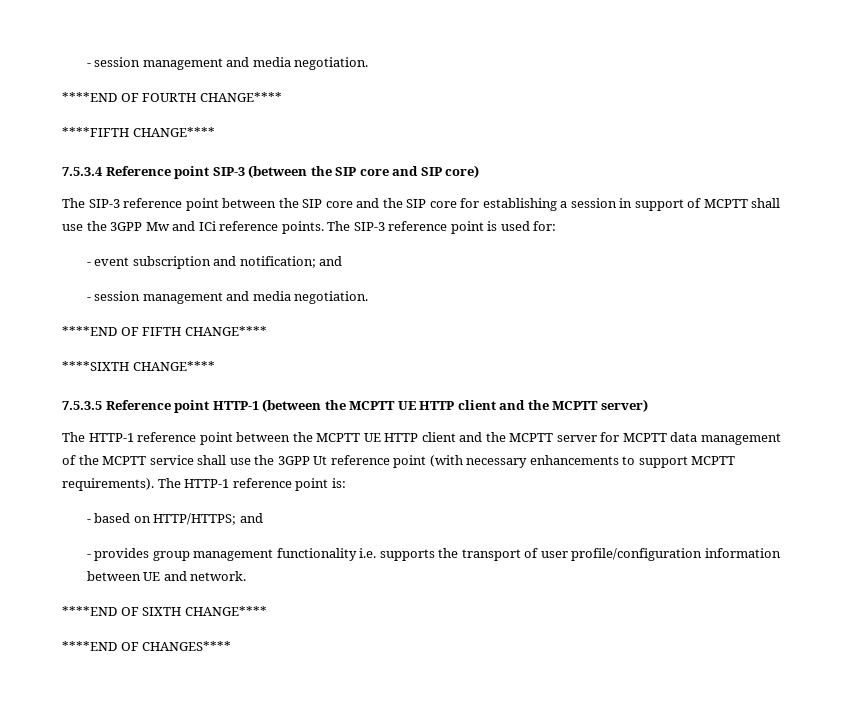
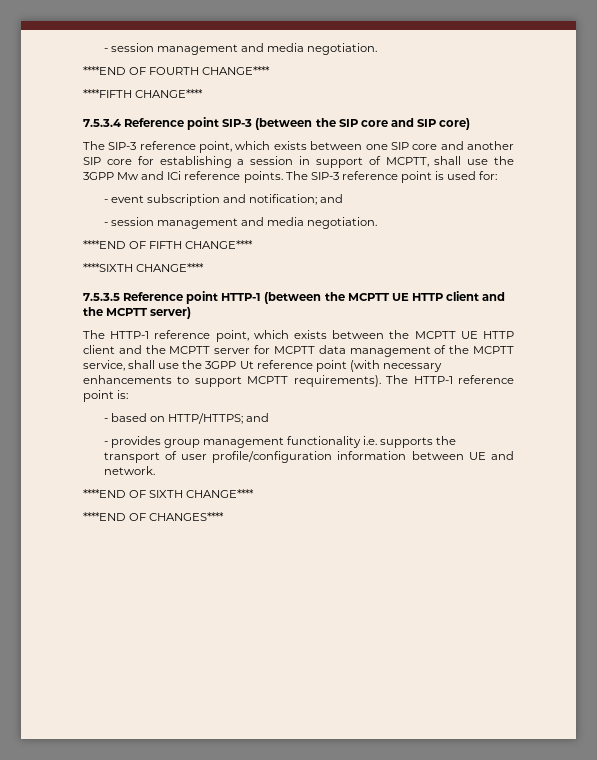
[185,198,403,211] point between the SIP core and the -> [199,141,514,153] point, which exists between one SIP core and another
[703,199,748,208] MCPTT -> [385,157,429,167] MCPTT,
[199,432,233,445] point -> [215,330,327,342] point, which exists
[149,455,194,465] service -> [83,360,125,371] service,

